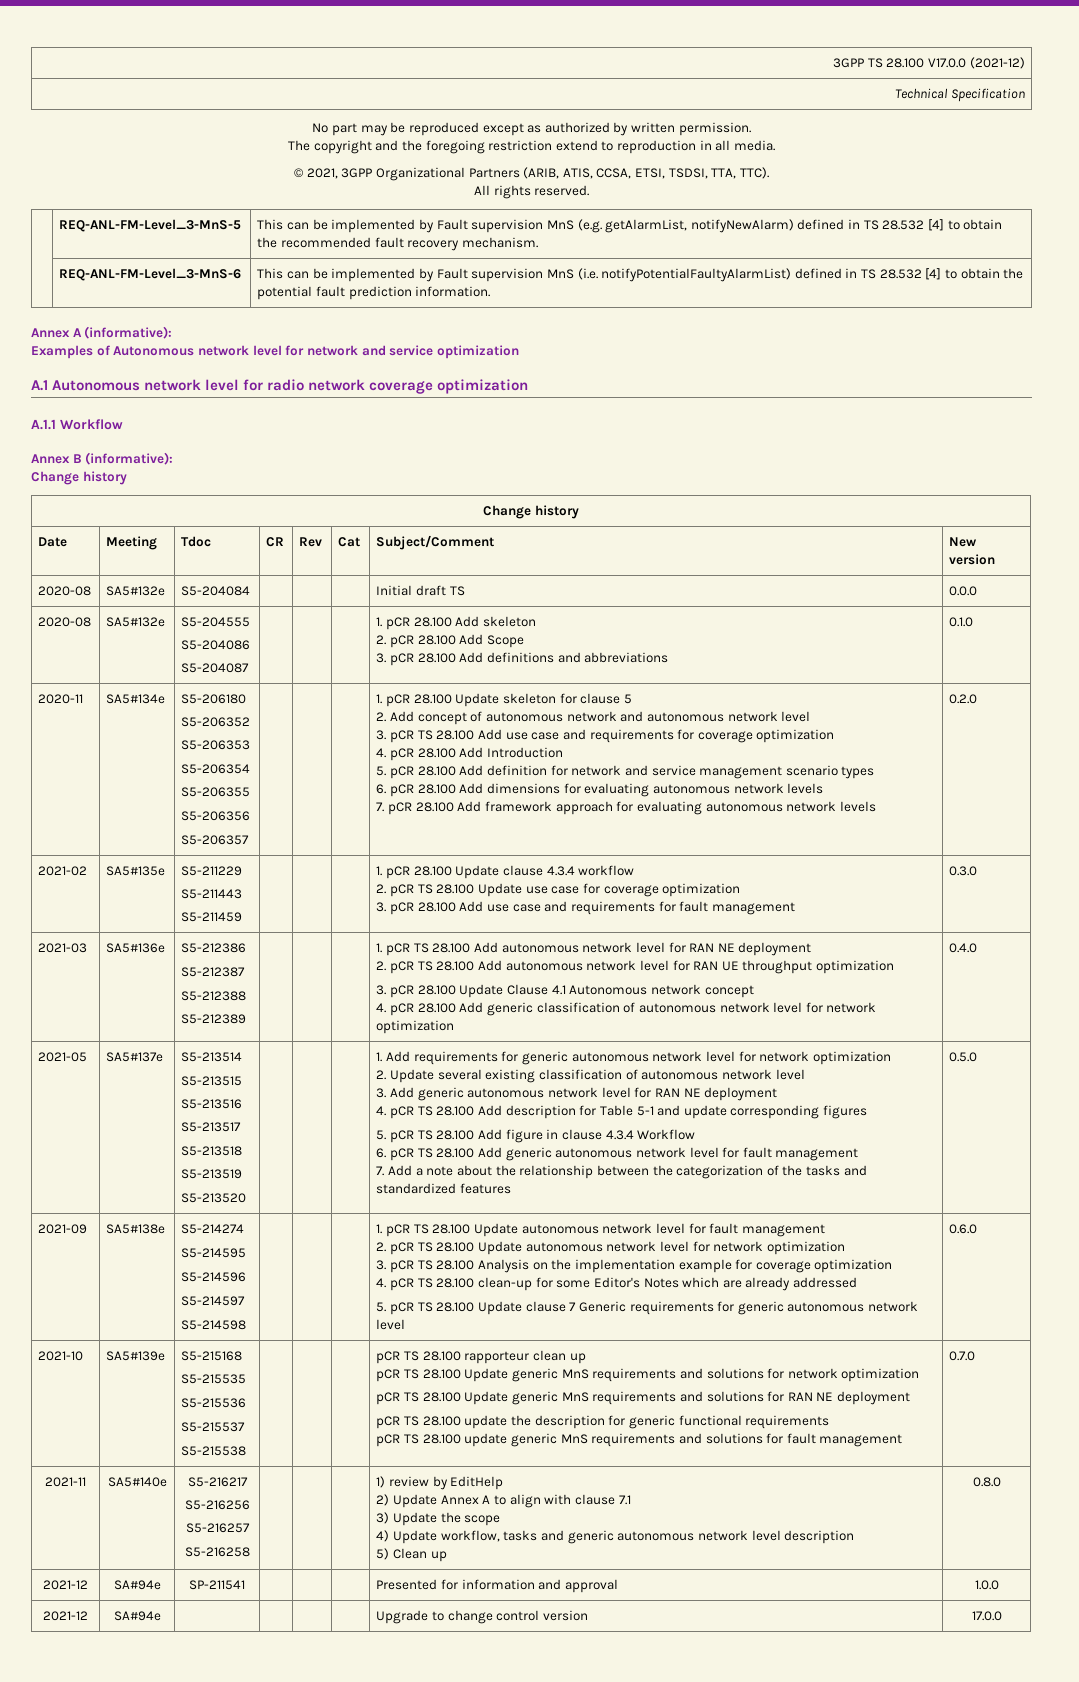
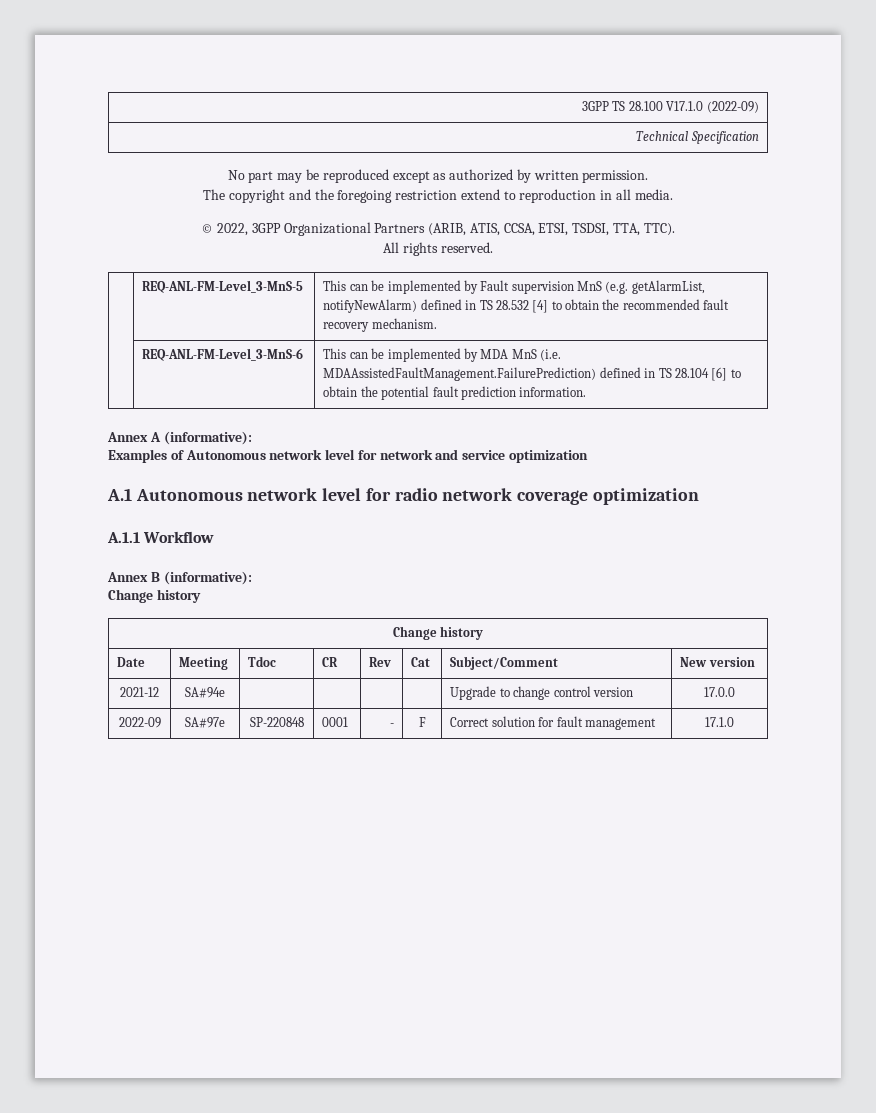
[928,57,1025,69] V17.0.0 (2021-12) -> [666,101,759,113] V17.1.0 (2022-09)
[306,168,338,179] 2021, -> [216,223,248,236] 2022,
[436,268,544,282] Fault supervision -> [480,349,509,359] MDA
[601,268,942,282] notifyPotentialFaultyAlarmList) defined in TS 28.532 [4] -> [323,367,728,381] MDAAssistedFaultManagement.FailurePrediction) defined in TS 28.104 [6]
[38,586,92,596] [106,586,166,596] [181,586,251,596] [376,585,465,596] [949,586,978,596] [38,617,92,627] [106,617,166,627] [181,617,251,627] [181,640,251,650] [181,663,250,673] [376,616,536,630] [376,634,524,648] [376,652,669,666] [949,617,974,627] [38,694,84,704] [106,694,166,704] [181,694,247,704] [181,717,251,727] [181,740,251,750] [181,764,251,774] [181,787,251,797] [181,811,251,821] [181,835,250,845] [376,693,632,707] [376,711,811,725] [376,729,835,743] [376,747,563,761] [376,765,875,779] [376,783,824,797] [376,801,876,815] [949,694,978,704] [38,866,88,876] [106,866,166,876] [181,866,243,876] [181,889,243,899] [181,912,243,922] [376,865,635,879] [376,883,741,897] [376,901,795,915] [949,866,978,876] [38,943,88,953] [106,943,166,953] [181,943,247,953] [181,967,246,977] [181,991,247,1001] [181,1014,247,1024] [376,942,812,956] [376,960,895,974] [376,984,754,998] [376,1002,877,1016] [376,1020,455,1034] [949,943,978,953] [38,1052,88,1062] [106,1052,164,1062] [181,1052,243,1062] [181,1076,243,1086] [181,1099,243,1109] [181,1122,242,1132] [181,1146,243,1156] [181,1169,243,1179] [181,1193,247,1203] [376,1051,891,1065] [376,1069,805,1083] [376,1087,778,1101] [376,1105,868,1119] [376,1129,696,1143] [376,1147,859,1161] [376,1165,867,1179] [376,1183,511,1194] [949,1052,978,1062] [38,1224,88,1234] [106,1224,166,1234] [181,1224,245,1234] [181,1248,247,1258] [181,1272,247,1282] [181,1296,246,1306] [181,1320,247,1330] [376,1223,825,1237] [376,1241,845,1255] [376,1259,893,1273] [376,1277,858,1291] [376,1301,919,1315] [376,1319,406,1330] [949,1224,978,1234] [38,1351,84,1361] [106,1351,166,1361] [181,1351,243,1361] [181,1374,247,1384] [181,1398,247,1408] [181,1422,246,1432] [181,1446,247,1456] [376,1350,586,1364] [376,1368,920,1382] [376,1391,911,1405] [376,1415,830,1429] [376,1433,903,1447] [949,1351,976,1361] [45,1477,86,1487] [107,1477,167,1487] [187,1477,248,1487] [184,1500,250,1510] [185,1523,250,1533] [184,1547,250,1557] [376,1476,504,1490] [376,1494,631,1508] [376,1512,501,1526] [376,1530,855,1544] [376,1548,447,1562] [972,1477,1001,1487] [43,1580,88,1590] [113,1580,161,1590] [189,1580,245,1590] [376,1579,618,1593] [974,1580,999,1590] // 2020-08 | SA5#132e | S5-204084 | | | | Initial draft TS | 0.0.0 // 2020-08 | SA5#132e | S5-204555 // S5-204086 // S5-204087 | | | | 1. pCR 28.100 Add skeleton // 2. pCR 28.100 Add Scope // 3. pCR 28.100 Add definitions and abbreviations | 0.1.0 // 2020-11 | SA5#134e | S5-206180 // S5-206352 // S5-206353 // S5-206354 // S5-206355 // S5-206356 // S5-206357 | | | | 1. pCR 28.100 Update skeleton for clause 5 // 2. Add concept of autonomous network and autonomous network level // 3. pCR TS 28.100 Add use case and requirements for coverage optimization // 4. pCR 28.100 Add Introduction // 5. pCR 28.100 Add definition for network and service management scenario types // 6. pCR 28.100 Add dimensions for evaluating autonomous network levels // 7. pCR 28.100 Add framework approach for evaluating autonomous network levels | 0.2.0 // 2021-02 | SA5#135e | S5-211229 // S5-211443 // S5-211459 | | | | 1. pCR 28.100 Update clause 4.3.4 workflow // 2. pCR TS 28.100 Update use case for coverage optimization // 3. pCR 28.100 Add use case and requirements for fault management | 0.3.0 // 2021-03 | SA5#136e | S5-212386 // S5-212387 // S5-212388 // S5-212389 | | | | 1. pCR TS 28.100 Add autonomous network level for RAN NE deployment // 2. pCR TS 28.100 Add autonomous network level for RAN UE throughput optimization // 3. pCR 28.100 Update Clause 4.1 Autonomous network concept // 4. pCR 28.100 Add generic classification of autonomous network level for network optimization | 0.4.0 // 2021-05 | SA5#137e | S5-213514 // S5-213515 // S5-213516 // S5-213517 // S5-213518 // S5-213519 // S5-213520 | | | | 1. Add requirements for generic autonomous network level for network optimization // 2. Update several existing classification of autonomous network level // 3. Add generic autonomous network level for RAN NE deployment // 4. pCR TS 28.100 Add description for Table 5-1 and update corresponding figures // 5. pCR TS 28.100 Add figure in clause 4.3.4 Workflow // 6. pCR TS 28.100 Add generic autonomous network level for fault management // 7. Add a note about the relationship between the categorization of the tasks and standardized features | 0.5.0 // 2021-09 | SA5#138e | S5-214274 // S5-214595 // S5-214596 // S5-214597 // S5-214598 | | | | 1. pCR TS 28.100 Update autonomous network level for fault management // 2. pCR TS 28.100 Update autonomous network level for network optimization // 3. pCR TS 28.100 Analysis on the implementation example for coverage optimization // 4. pCR TS 28.100 clean-up for some Editor's Notes which are already addressed // 5. pCR TS 28.100 Update clause 7 Generic requirements for generic autonomous network level | 0.6.0 // 2021-10 | SA5#139e | S5-215168 // S5-215535 // S5-215536 // S5-215537 // S5-215538 | | | | pCR TS 28.100 rapporteur clean up // pCR TS 28.100 Update generic MnS requirements and solutions for network optimization // pCR TS 28.100 Update generic MnS requirements and solutions for RAN NE deployment // pCR TS 28.100 update the description for generic functional requirements // pCR TS 28.100 update generic MnS requirements and solutions for fault management | 0.7.0 // 2021-11 | SA5#140e | S5-216217 // S5-216256 // S5-216257 // S5-216258 | | | | 1) review by EditHelp // 2) Update Annex A to align with clause 7.1 // 3) Update the scope // 4) Update workflow, tasks and generic autonomous network level description // 5) Clean up | 0.8.0 // 2021-12 | SA#94e | SP-211541 | | | | Presented for information and approval | 1.0.0 -> (755, 662) none
(1002, 1616) none -> [118,717,161,728] [185,717,225,728] [249,717,304,727] [322,717,349,727] [389,723,394,727] [418,717,426,727] [450,716,656,730] [705,717,734,727] // 2022-09 | SA#97e | SP-220848 | 0001 | - | F | Correct solution for fault management | 17.1.0

